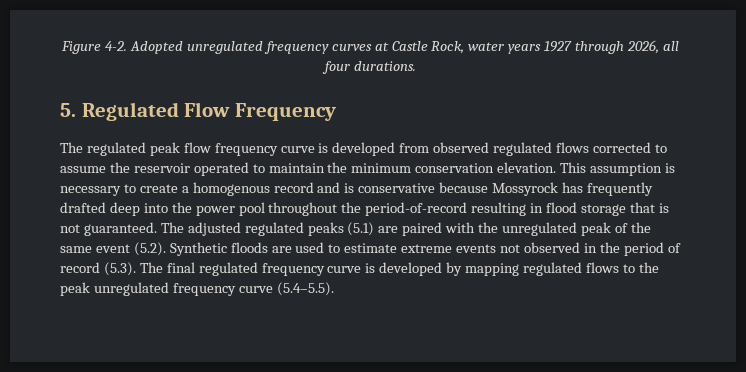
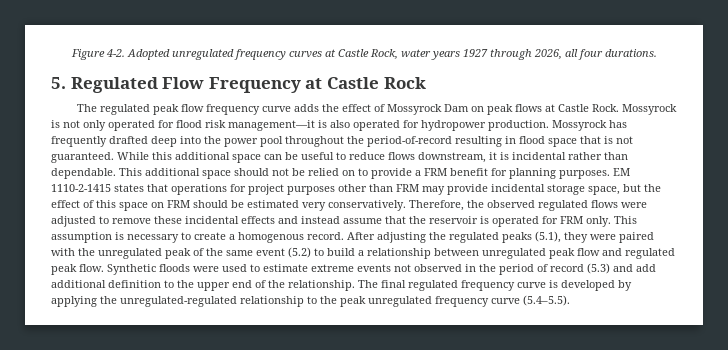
(336, 112) none -> [305,77,426,89] at Castle Rock
[318,142,667,156] [60,162,675,176] [60,182,489,196] is developed from observed regulated flows corrected to assume the reservoir operated to maintain the minimum conservation elevation. This assumption is necessary to create a homogenous record and is conservative because -> [293,104,677,115] [51,120,549,131] adds the effect of Mossyrock Dam on peak flows at Castle Rock. Mossyrock is not only operated for flood risk management—it is also operated for hydropower production.
[580,204,626,216] storage -> [548,138,577,147] space
[160,222,399,236] The adjusted regulated peaks (5.1) are -> [117,152,628,163] [51,168,630,179] [51,184,661,195] [51,200,647,211] [51,216,637,227] [51,231,616,243] While this additional space can be useful to reduce flows downstream, it is incidental rather than dependable. This additional space should not be relied on to provide a FRM benefit for planning purposes. EM 1110-2-1415 states that operations for project purposes other than FRM may provide incidental storage space, but the effect of this space on FRM should be estimated very conservatively. Therefore, the observed regulated flows were adjusted to remove these incidental effects and instead assume that the reservoir is operated for FRM only. This assumption is necessary to create a homogenous record. After adjusting the regulated peaks (5.1), they were
[133,242,166,256] (5.2). -> [288,247,675,259] [51,264,104,275] (5.2) to build a relationship between unregulated peak flow and regulated peak flow.
[271,246,292,253] are -> [193,266,219,272] were
[103,262,136,276] (5.3). -> [587,263,656,274] [51,280,355,291] (5.3) and add additional definition to the upper end of the relationship.
[465,262,619,276] mapping regulated flows -> [51,296,304,307] applying the unregulated-regulated relationship

